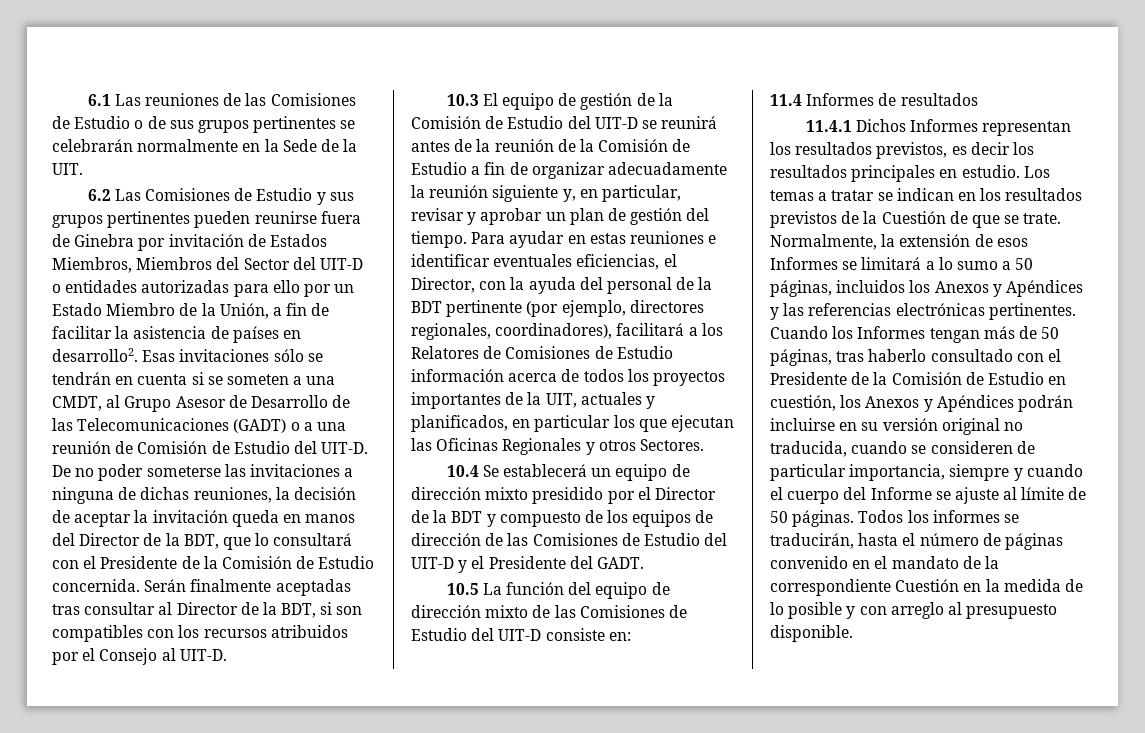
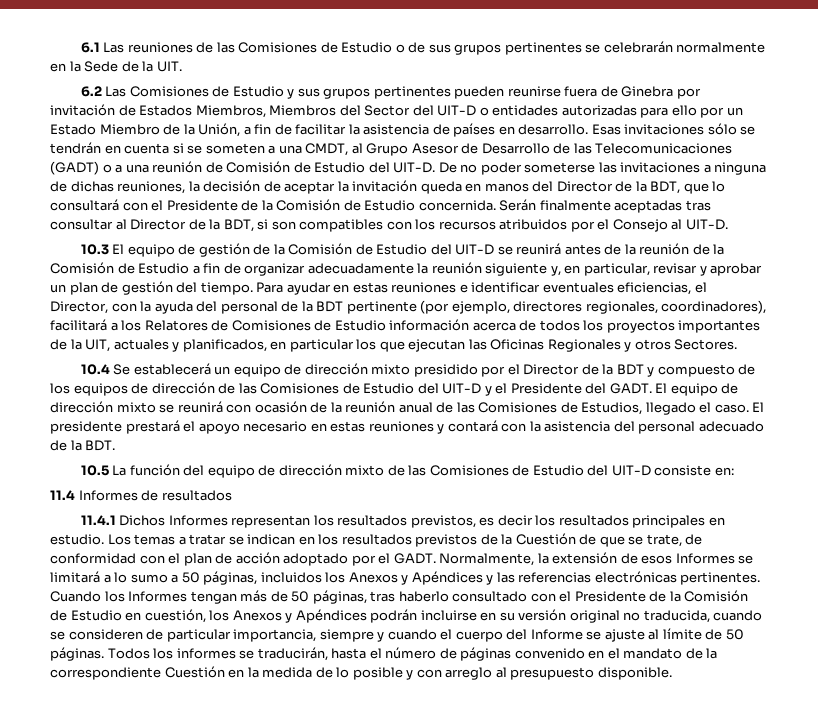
[52,348,138,362] desarrollo2. -> [518,124,589,135] desarrollo.
(644, 563) none -> [655,383,739,396] [50,401,765,415] [50,420,764,434] [50,440,116,451] El equipo de dirección mixto se reunirá con ocasión de la reunión anual de las Comisiones de Estudios, llegado el caso. El presidente prestará el apoyo necesario en estas reuniones y contará con la asistencia del personal adecuado de la BDT.
[1023,213,1062,224] trate. -> [646,534,703,547] [50,552,436,566] trate, de conformidad con el plan de acción adoptado por el GADT.

